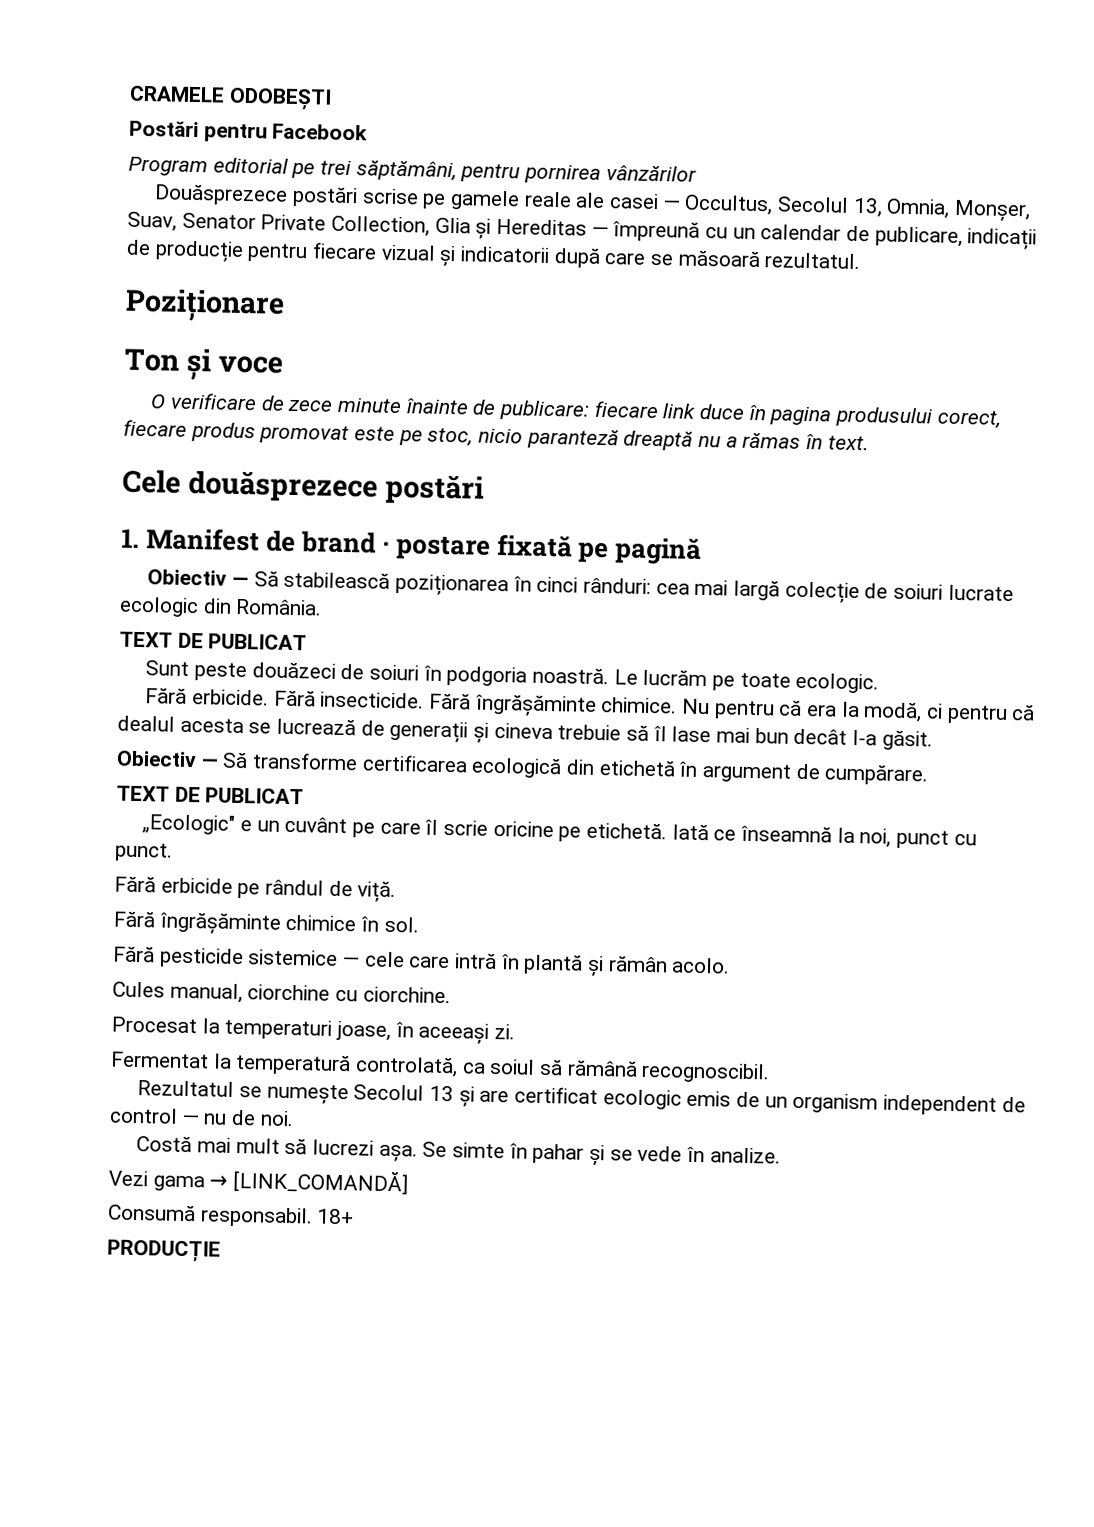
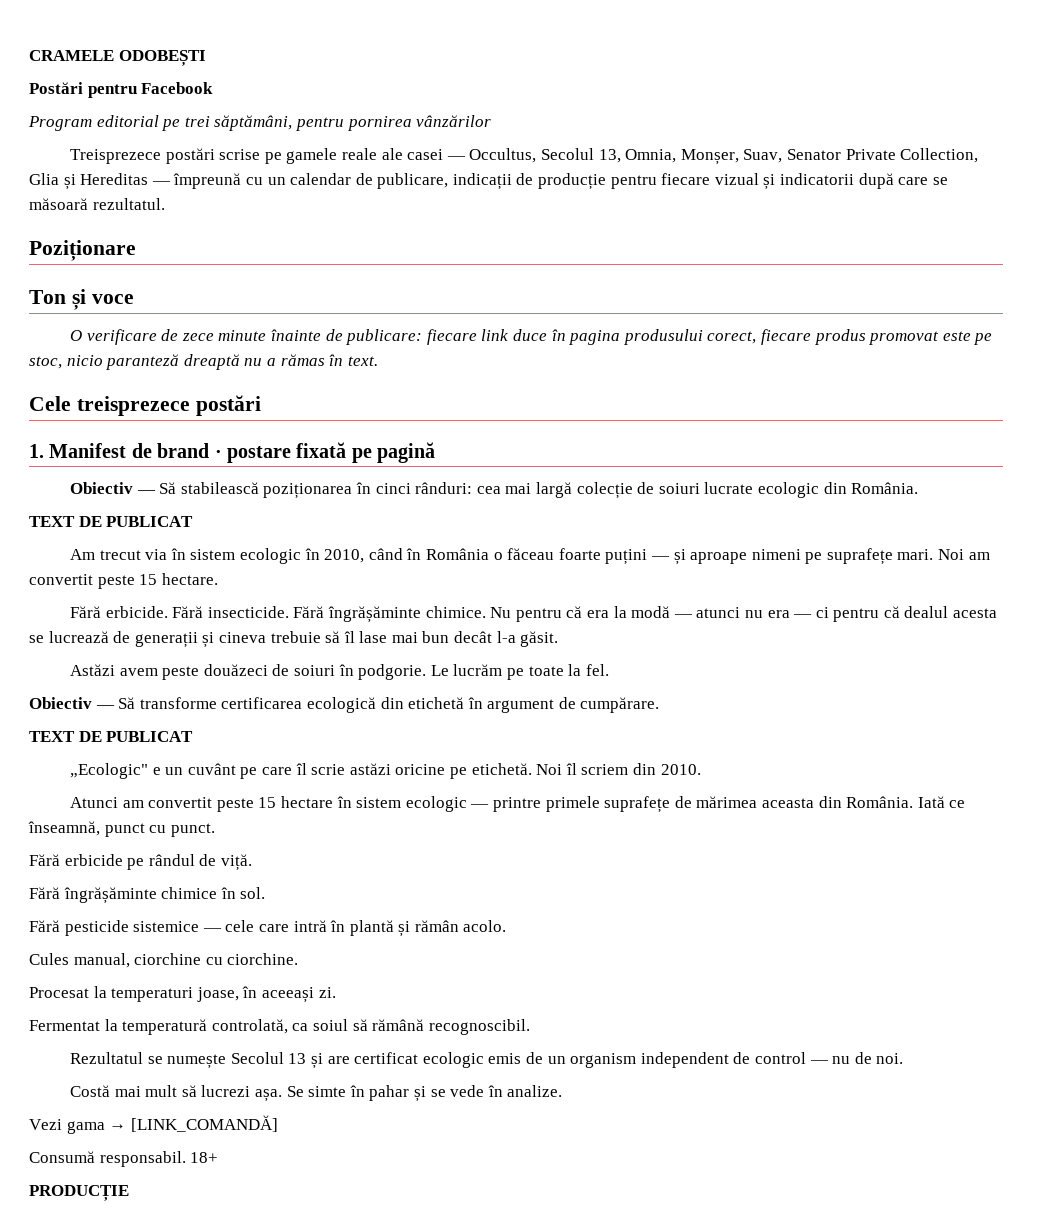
[154,184,289,206] Douăsprezece -> [70,149,162,164] Treisprezece
[187,469,378,503] douăsprezece -> [76,396,190,416] treisprezece
[145,660,880,694] Sunt peste douăzeci de soiuri în podgoria noastră. Le lucrăm pe toate ecologic. -> [70,548,990,565] [29,573,218,589] Am trecut via în sistem ecologic în 2010, când în România o făceau foarte puțini — și aproape nimeni pe suprafețe mari. Noi am convertit peste 15 hectare.
[863,702,923,723] modă, -> [631,606,813,618] modă — atunci nu era —
(933, 740) none -> [70,664,609,680] // Astăzi avem peste douăzeci de soiuri în podgorie. Le lucrăm pe toate la fel.
(489, 827) none -> [349,763,391,775] astăzi
[671,824,892,848] Iată ce înseamnă la noi, -> [536,763,701,775] [70,796,966,813] [28,821,100,836] Noi îl scriem din 2010. // Atunci am convertit peste 15 hectare în sistem ecologic — printre primele suprafețe de mărimea aceasta din România. Iată ce înseamnă,

